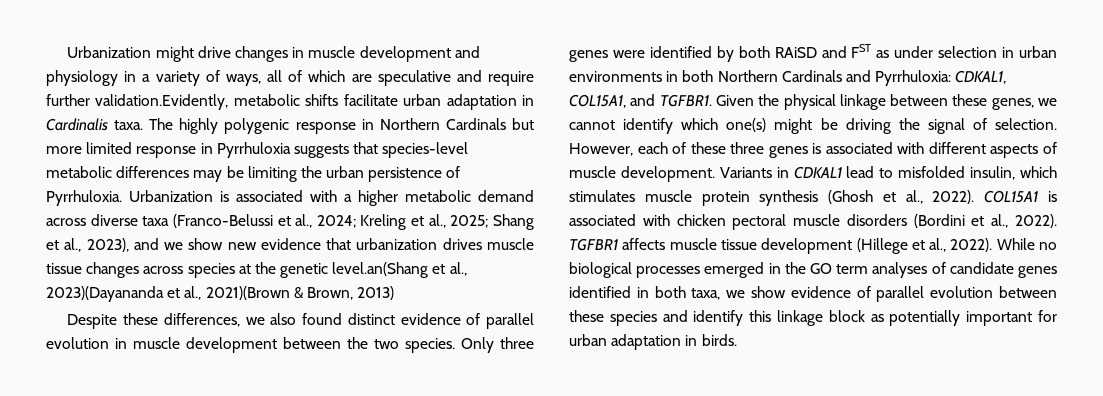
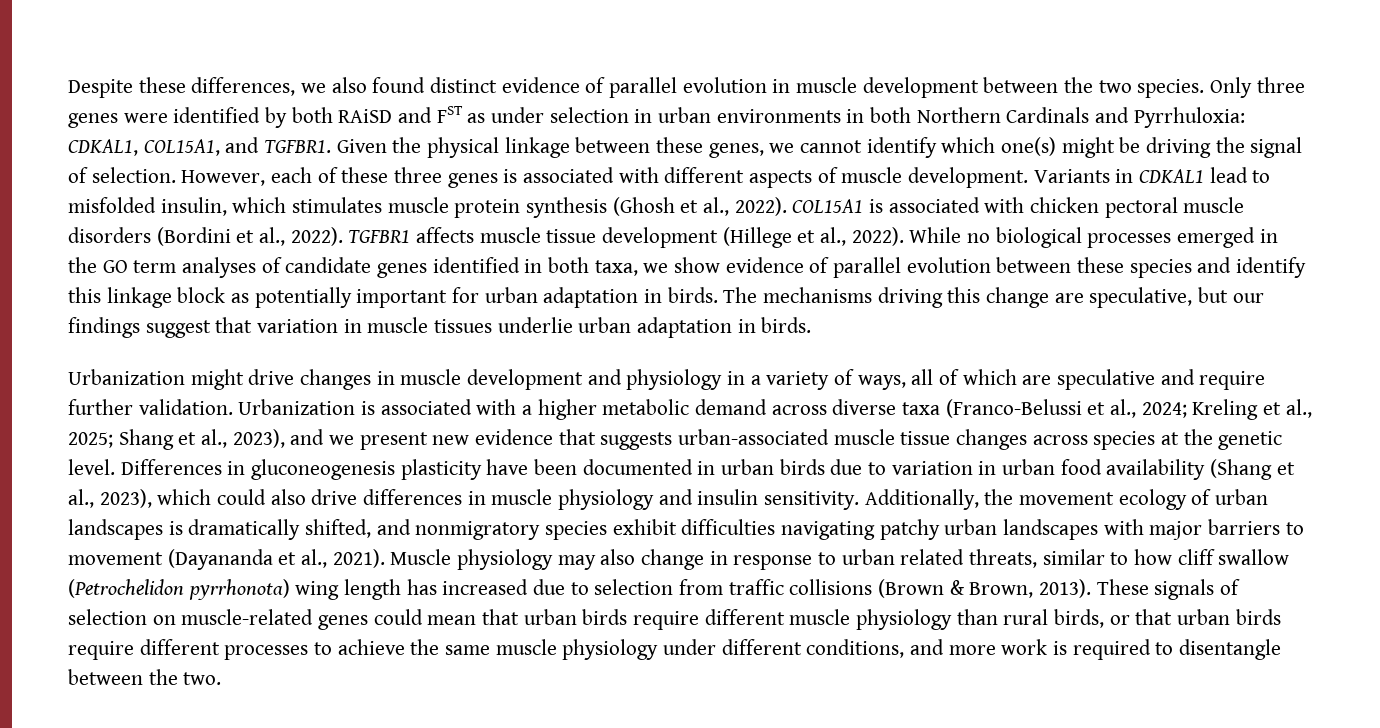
[67,46,480,62] [46,70,534,86] [46,94,534,110] [46,118,534,134] [46,142,469,158] [46,166,461,182] [46,190,534,206] [46,214,534,230] [46,238,534,252] [46,262,467,278] [46,286,395,302] Urbanization might drive changes in muscle development and physiology in a variety of ways, all of which are speculative and require further validation.Evidently, metabolic shifts facilitate urban adaptation in Cardinalis taxa. The highly polygenic response in Northern Cardinals but more limited response in Pyrrhuloxia suggests that species-level metabolic differences may be limiting the urban persistence of Pyrrhuloxia. Urbanization is associated with a higher metabolic demand across diverse taxa (Franco-Belussi et al., 2024; Kreling et al., 2025; Shang et al., 2023), and we show new evidence that urbanization drives muscle tissue changes across species at the genetic level.an(Shang et al., 2023)(Dayananda et al., 2021)(Brown & Brown, 2013) // -> (68, 88) none
(737, 340) none -> [723,287,1264,308] [68,317,812,338] [68,369,1266,390] [68,399,1312,420] [68,429,1283,450] [68,459,1295,480] [68,489,1269,510] [68,519,1304,540] [68,549,1290,570] [68,579,1241,600] [68,609,1281,630] [68,639,1282,660] [68,669,222,685] The mechanisms driving this change are speculative, but our findings suggest that variation in muscle tissues underlie urban adaptation in birds. // Urbanization might drive changes in muscle development and physiology in a variety of ways, all of which are speculative and require further validation. Urbanization is associated with a higher metabolic demand across diverse taxa (Franco-Belussi et al., 2024; Kreling et al., 2025; Shang et al., 2023), and we present new evidence that suggests urban-associated muscle tissue changes across species at the genetic level. Differences in gluconeogenesis plasticity have been documented in urban birds due to variation in urban food availability (Shang et al., 2023), which could also drive differences in muscle physiology and insulin sensitivity. Additionally, the movement ecology of urban landscapes is dramatically shifted, and nonmigratory species exhibit difficulties navigating patchy urban landscapes with major barriers to movement (Dayananda et al., 2021). Muscle physiology may also change in response to urban related threats, similar to how cliff swallow (Petrochelidon pyrrhonota) wing length has increased due to selection from traffic collisions (Brown & Brown, 2013). These signals of selection on muscle-related genes could mean that urban birds require different muscle physiology than rural birds, or that urban birds require different processes to achieve the same muscle physiology under different conditions, and more work is required to disentangle between the two.

